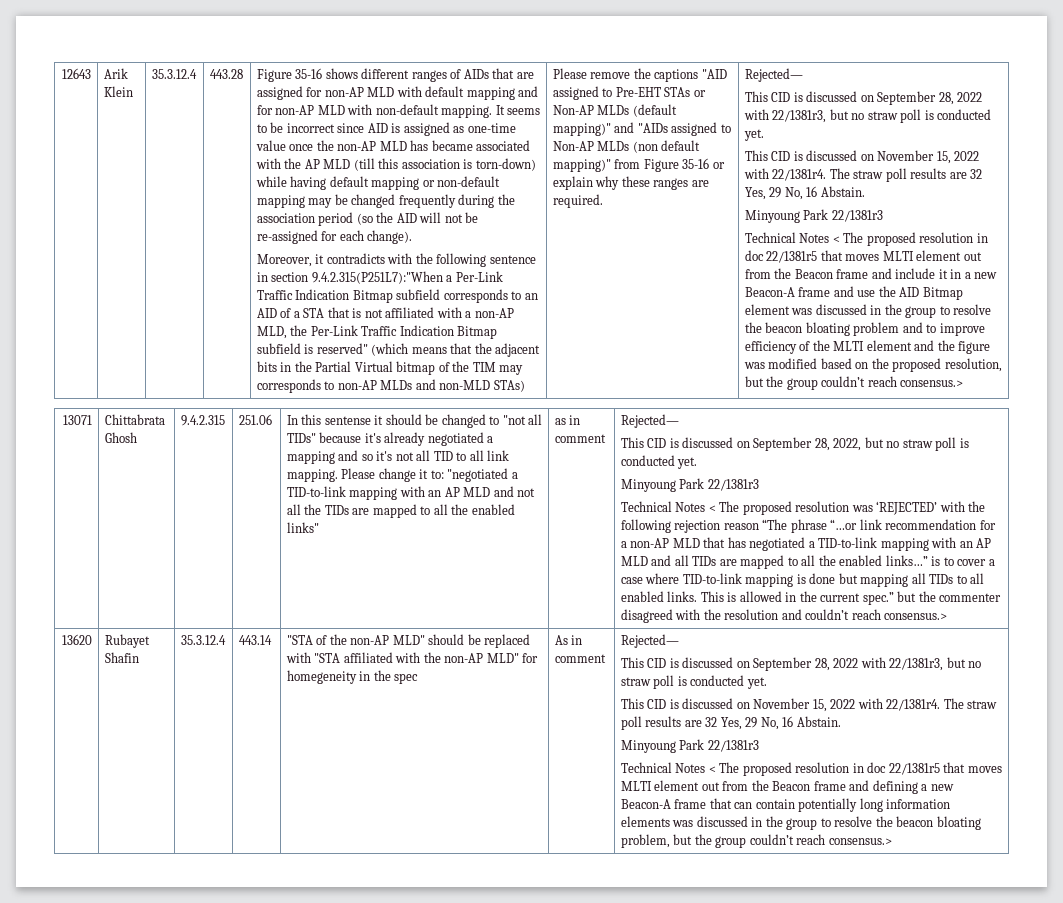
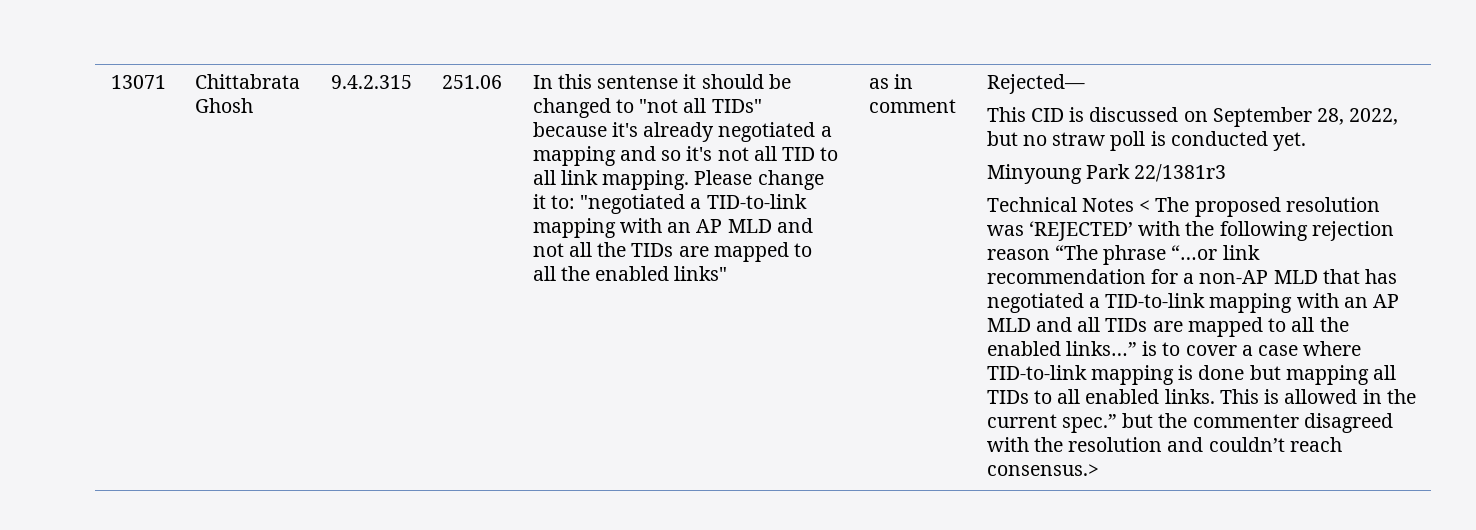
[62,68,92,79] [103,68,128,79] [103,86,133,97] [151,69,197,79] [209,69,243,79] [256,68,534,82] [256,86,539,100] [256,104,541,118] [256,122,516,136] [255,140,531,151] [255,158,536,171] [255,176,501,190] [256,194,515,208] [256,212,479,226] [256,230,413,244] [256,253,536,267] [256,271,503,284] [256,289,538,303] [256,307,514,318] [256,325,498,339] [256,343,541,357] [256,361,524,375] [256,379,525,393] [552,68,727,82] [552,86,706,100] [552,104,677,117] [552,122,731,136] [552,140,701,153] [552,158,725,172] [552,176,709,190] [552,194,603,208] [744,68,803,82] [744,91,983,105] [743,109,992,123] [743,129,764,141] [744,150,980,164] [743,168,983,182] [744,186,865,200] [744,209,883,223] [744,232,988,246] [744,250,982,263] [744,268,998,279] [744,286,963,300] [744,304,992,318] [744,322,985,336] [744,340,991,354] [743,358,1002,372] [744,376,964,390] 12643 | Arik Klein | 35.3.12.4 | 443.28 | Figure 35-16 shows different ranges of AIDs that are assigned for non-AP MLD with default mapping and for non-AP MLD with non-default mapping. It seems to be incorrect since AID is assigned as one-time value once the non-AP MLD has became associated with the AP MLD (till this association is torn-down) while having default mapping or non-default mapping may be changed frequently during the association period (so the AID will not be re-assigned for each change). // Moreover, it contradicts with the following sentence in section 9.4.2.315(P251L7):"When a Per-Link Traffic Indication Bitmap subfield corresponds to an AID of a STA that is not affiliated with a non-AP MLD, the Per-Link Traffic Indication Bitmap subfield is reserved" (which means that the adjacent bits in the Partial Virtual bitmap of the TIM may corresponds to non-AP MLDs and non-MLD STAs) | Please remove the captions "AID assigned to Pre-EHT STAs or Non-AP MLDs (default mapping)" and "AIDs assigned to Non-AP MLDs (non default mapping)" from Figure 35-16 or explain why these ranges are required. | Rejected— // This CID is discussed on September 28, 2022 with 22/1381r3, but no straw poll is conducted yet. // This CID is discussed on November 15, 2022 with 22/1381r4. The straw poll results are 32 Yes, 29 No, 16 Abstain. // Minyoung Park 22/1381r3 // Technical Notes < The proposed resolution in doc 22/1381r5 that moves MLTI element out from the Beacon frame and include it in a new Beacon-A frame and use the AID Bitmap element was discussed in the group to resolve the beacon bloating problem and to improve efficiency of the MLTI element and the figure was modified based on the proposed resolution, but the group couldn’t reach consensus.> // -> (111, 82) none
[62,634,93,645] [104,634,150,648] [104,652,139,663] [180,635,226,645] [238,635,272,645] [286,634,531,648] [285,652,539,663] [286,670,419,684] [554,635,583,645] [554,654,606,663] [620,634,679,648] [620,657,982,671] [620,675,767,689] [620,698,998,712] [620,716,841,730] [620,739,759,753] [620,762,1002,776] [620,780,954,794] [620,798,951,812] [620,816,981,830] [620,834,892,848] // 13620 | Rubayet Shafin | 35.3.12.4 | 443.14 | "STA of the non-AP MLD" should be replaced with "STA affiliated with the non-AP MLD" for homegeneity in the spec | As in comment | Rejected— // This CID is discussed on September 28, 2022 with 22/1381r3, but no straw poll is conducted yet. // This CID is discussed on November 15, 2022 with 22/1381r4. The straw poll results are 32 Yes, 29 No, 16 Abstain. // Minyoung Park 22/1381r3 // Technical Notes < The proposed resolution in doc 22/1381r5 that moves MLTI element out from the Beacon frame and defining a new Beacon-A frame that can contain potentially long information elements was discussed in the group to resolve the beacon bloating problem, but the group couldn’t reach consensus.> -> (1099, 470) none

